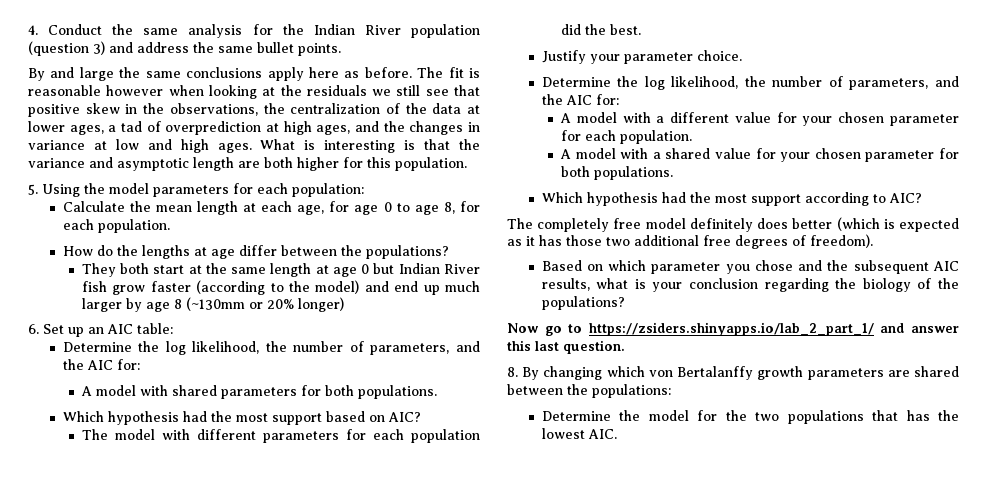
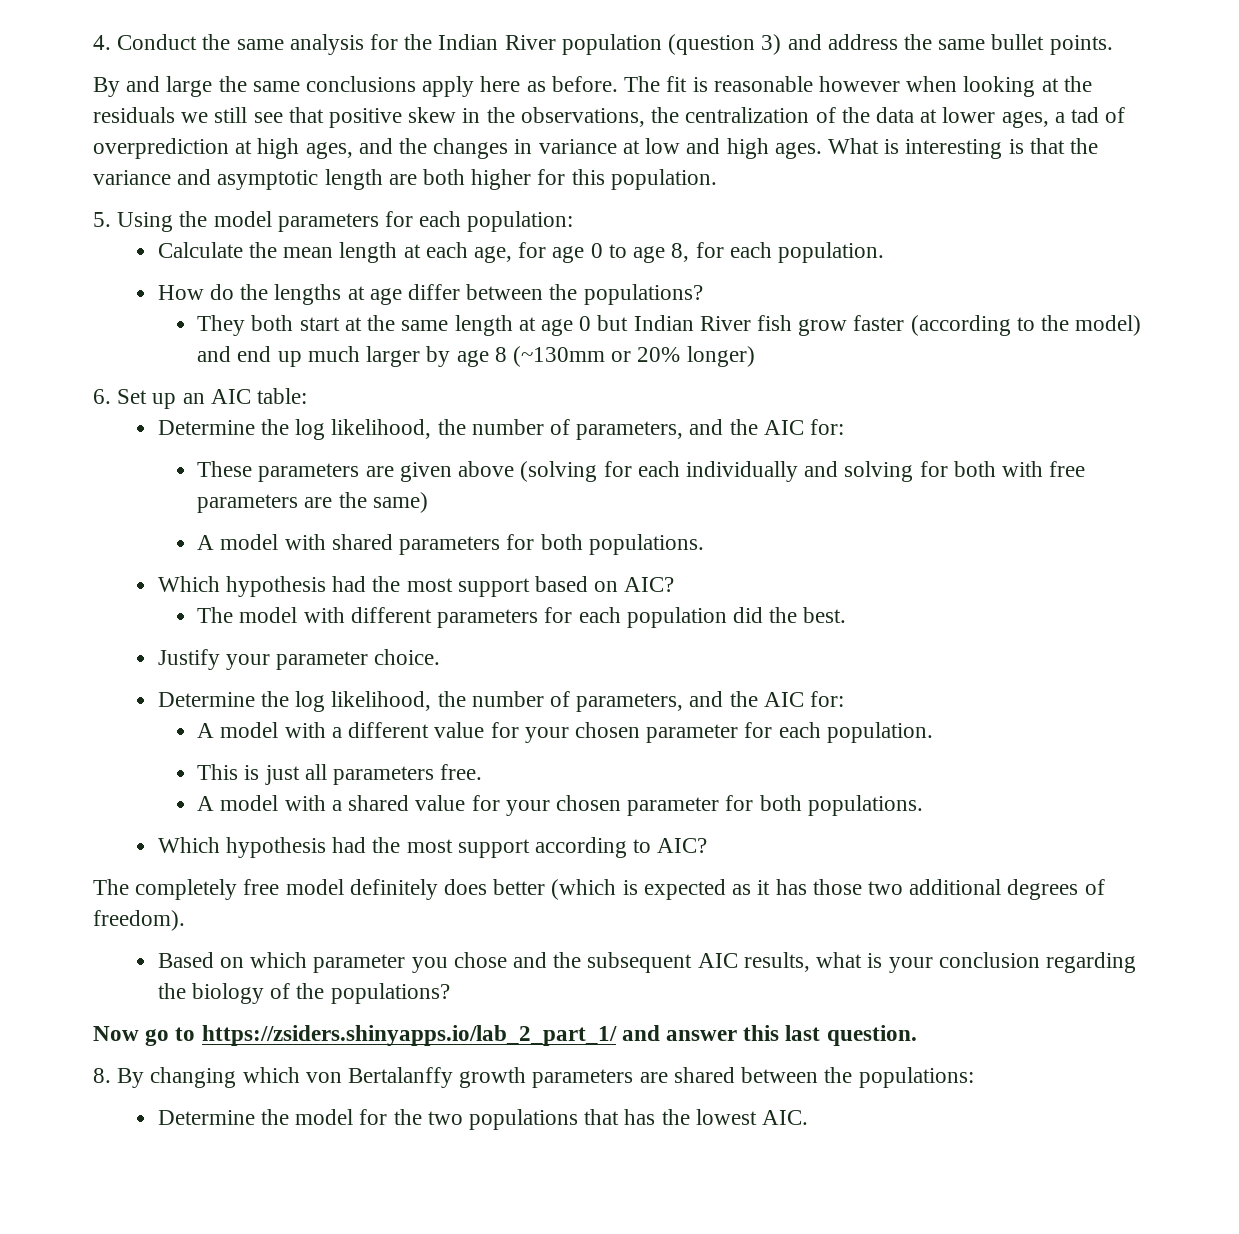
(140, 364) none -> [197,461,1086,482] [197,492,428,513] // These parameters are given above (solving for each individually and solving for both with free parameters are the same)
(692, 137) none -> [197,764,483,785] // This is just all parameters free.
[703,235,731,246] free -> (1002, 887) none

